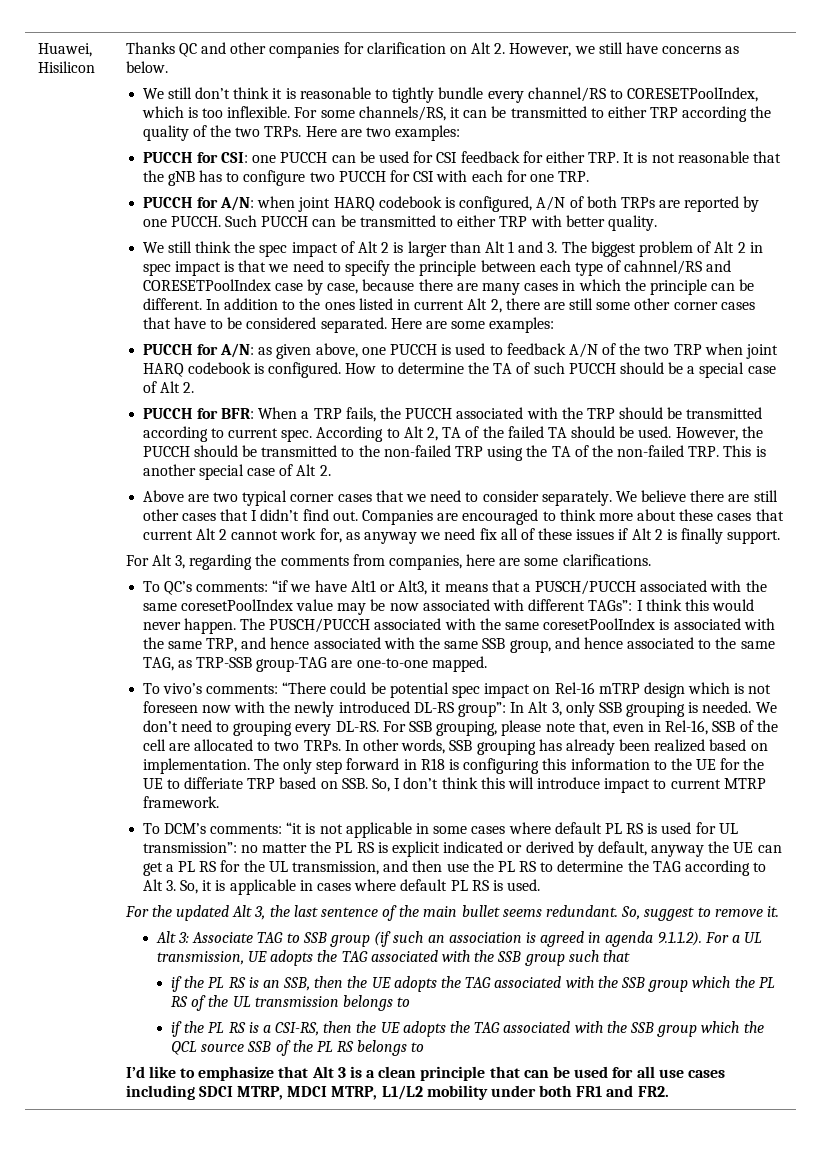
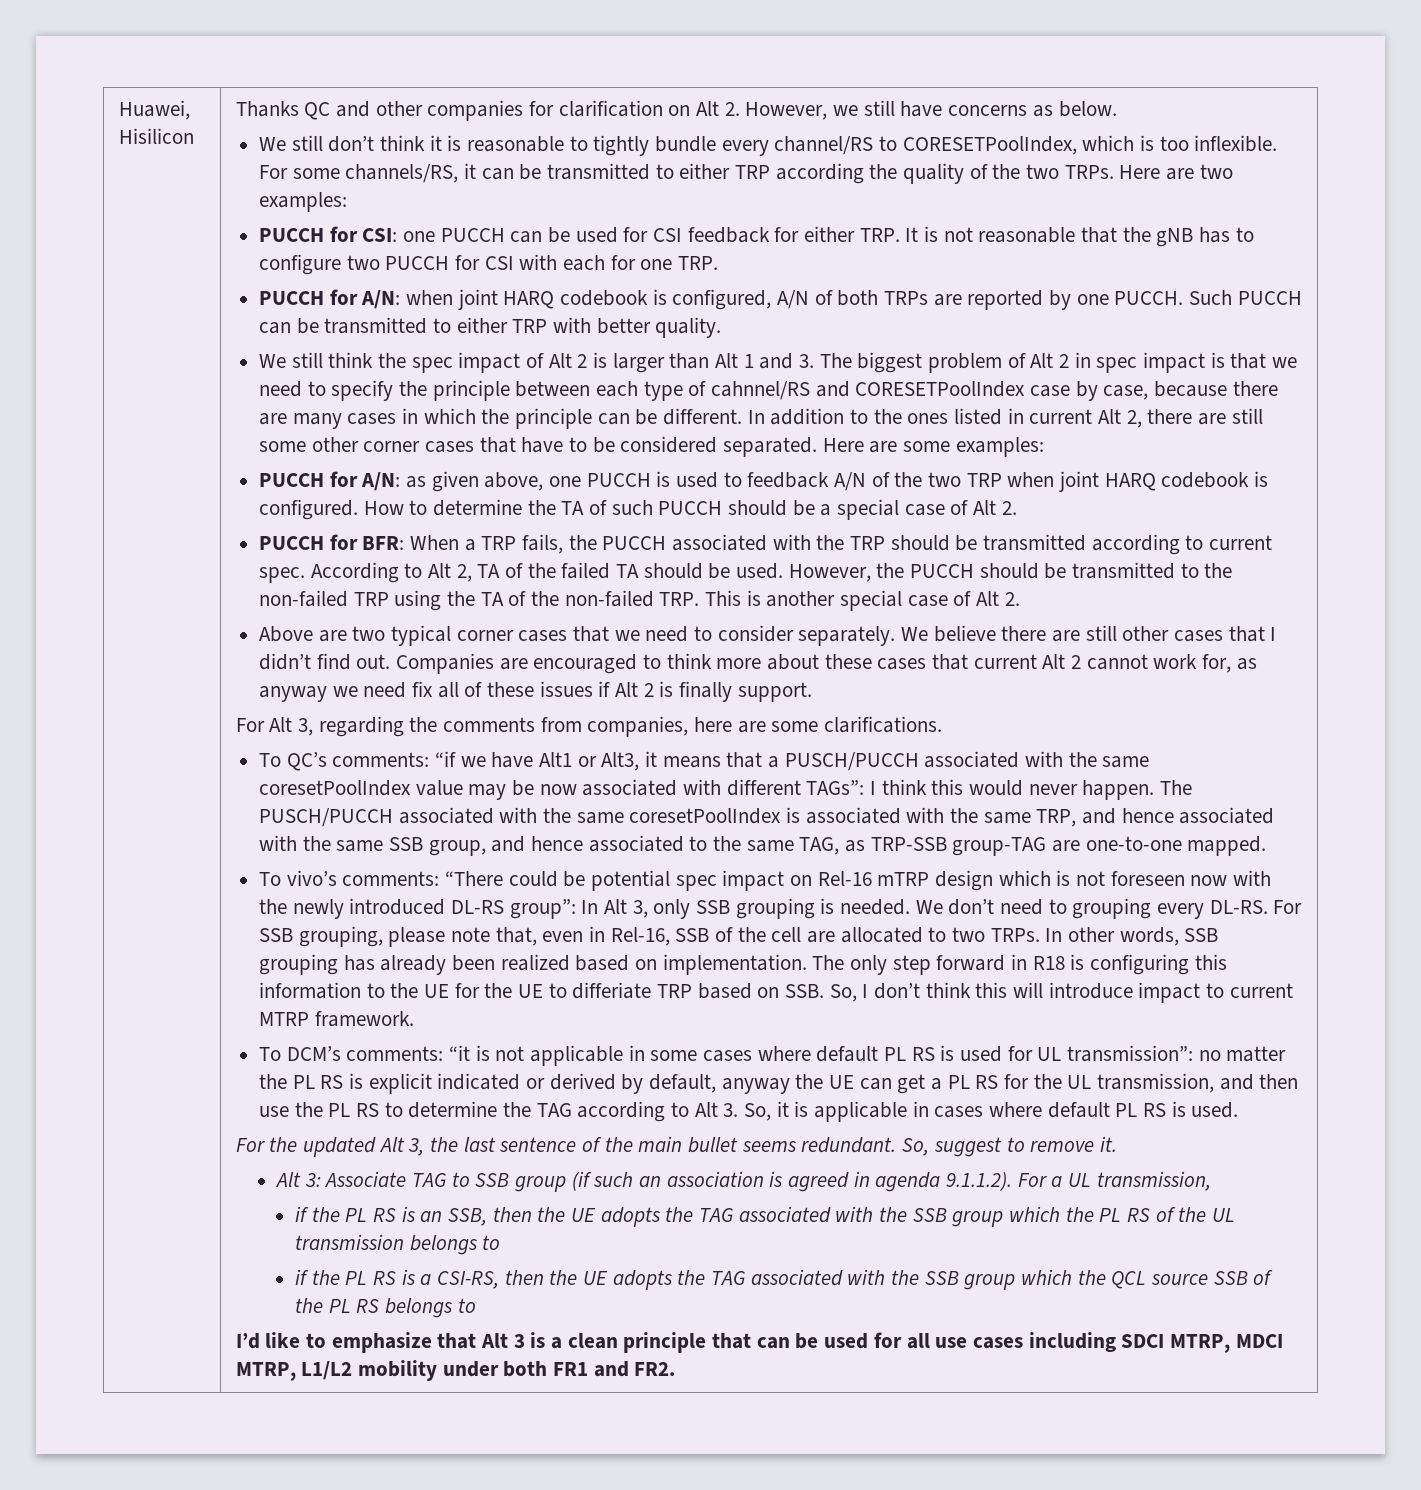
[248,950,630,966] UE adopts the TAG associated with the SSB group such that -> (1211, 1181) none

